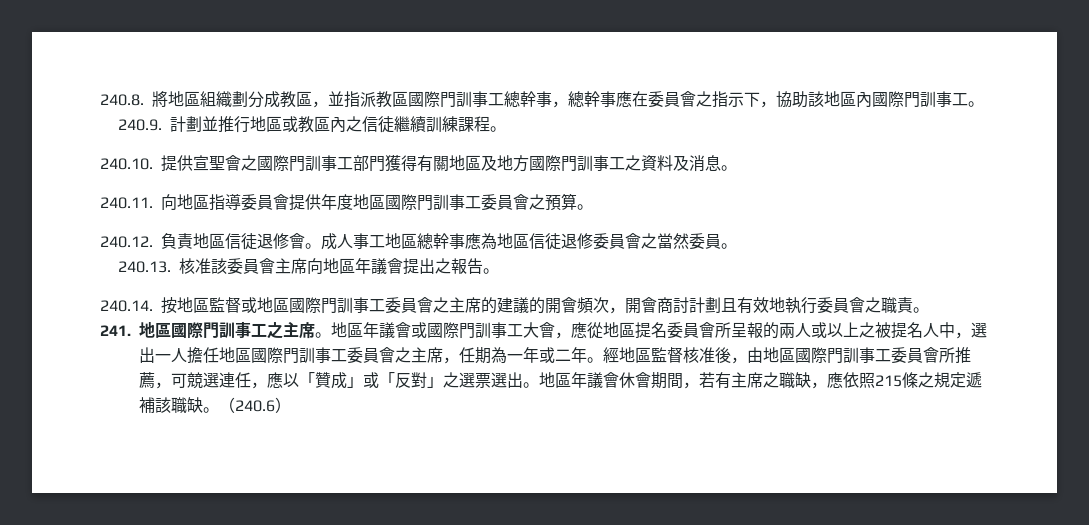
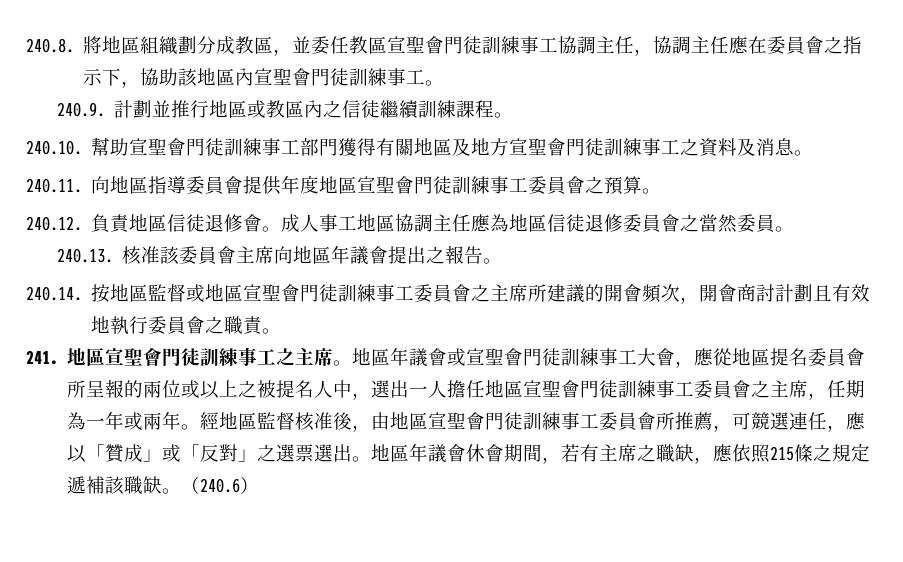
[344,91,616,108] 指派教區國際門訓事工總幹事，總幹事 -> [311,36,730,56] 委任教區宣聖會門徒訓練事工協調主任，協調主任
[872,91,936,108] 國際門訓 -> [254,68,388,86] 宣聖會門徒訓練
[161,155,321,172] 提供宣聖會之國際門訓 -> [91,137,263,156] 幫助宣聖會門徒訓練
[529,155,593,172] 國際門訓 -> [509,138,643,156] 宣聖會門徒訓練
[385,194,449,211] 國際門訓 -> [357,176,491,194] 宣聖會門徒訓練
[417,233,465,249] 總幹事 -> [395,214,472,232] 協調主任
[289,297,497,314] 國際門訓事工委員會之主席的 -> [243,284,548,303] 宣聖會門徒訓練事工委員會之主席所
[171,322,235,338] 國際門訓 -> [105,348,239,367] 宣聖會門徒訓練
[427,322,491,339] 國際門訓 -> [466,348,600,366] 宣聖會門徒訓練
[795,323,811,338] 人 -> [162,380,182,398] 位
[251,347,315,364] 國際門訓 -> [523,380,657,398] 宣聖會門徒訓練
[555,349,571,361] 二 -> [143,412,163,430] 兩
[795,347,859,364] 國際門訓 -> [428,412,562,430] 宣聖會門徒訓練

